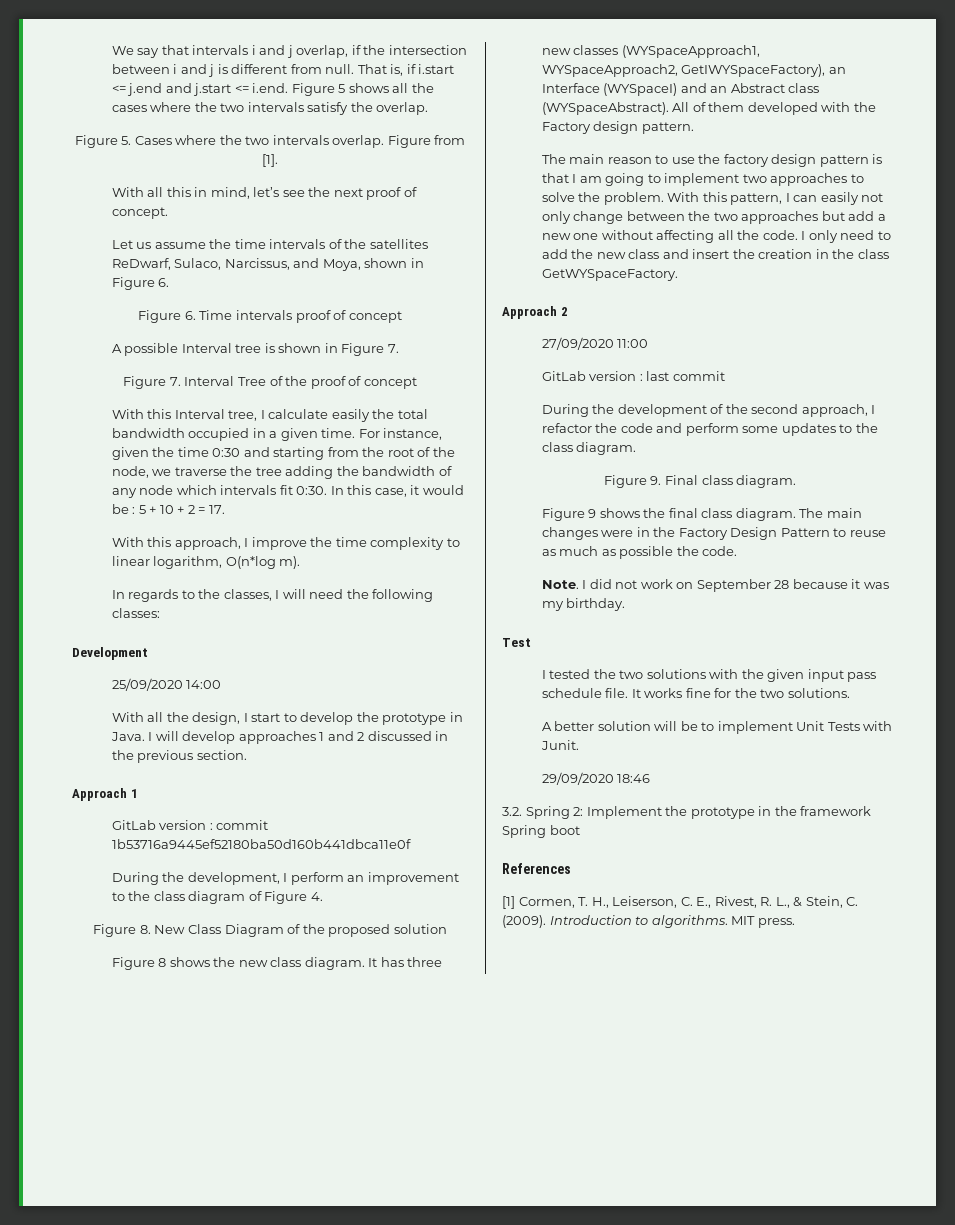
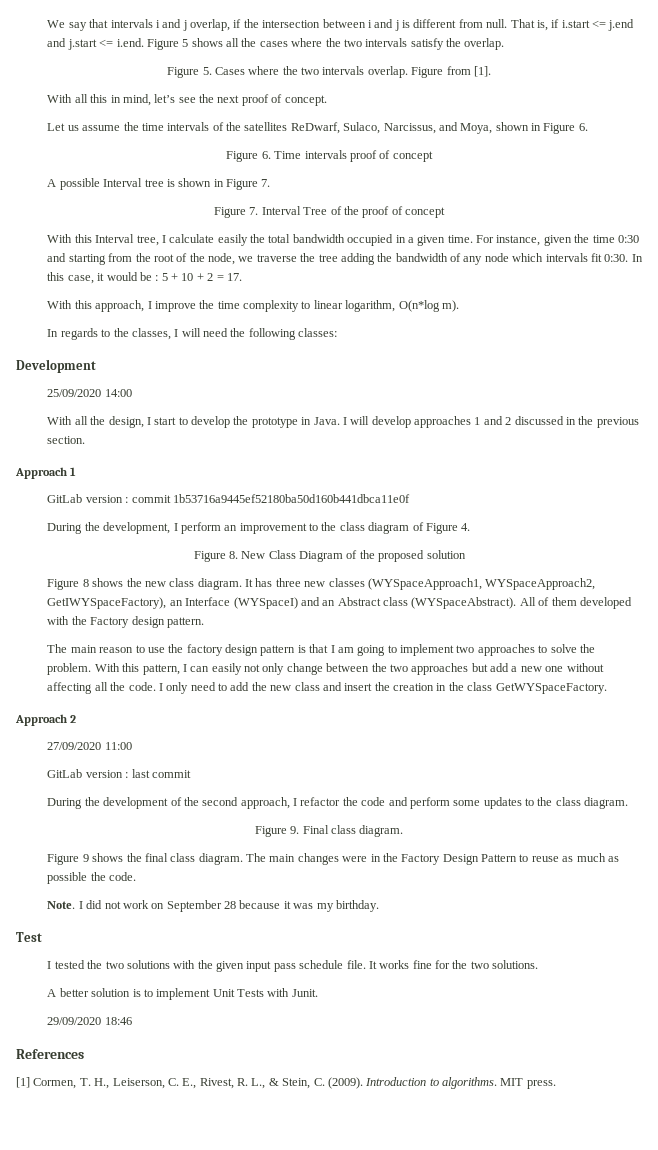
[654,721,698,731] will be -> [132,989,141,997] is
[502,806,872,819] [502,825,580,838] // 3.2. Spring 2: Implement the prototype in the framework Spring boot -> (132, 1021) none

